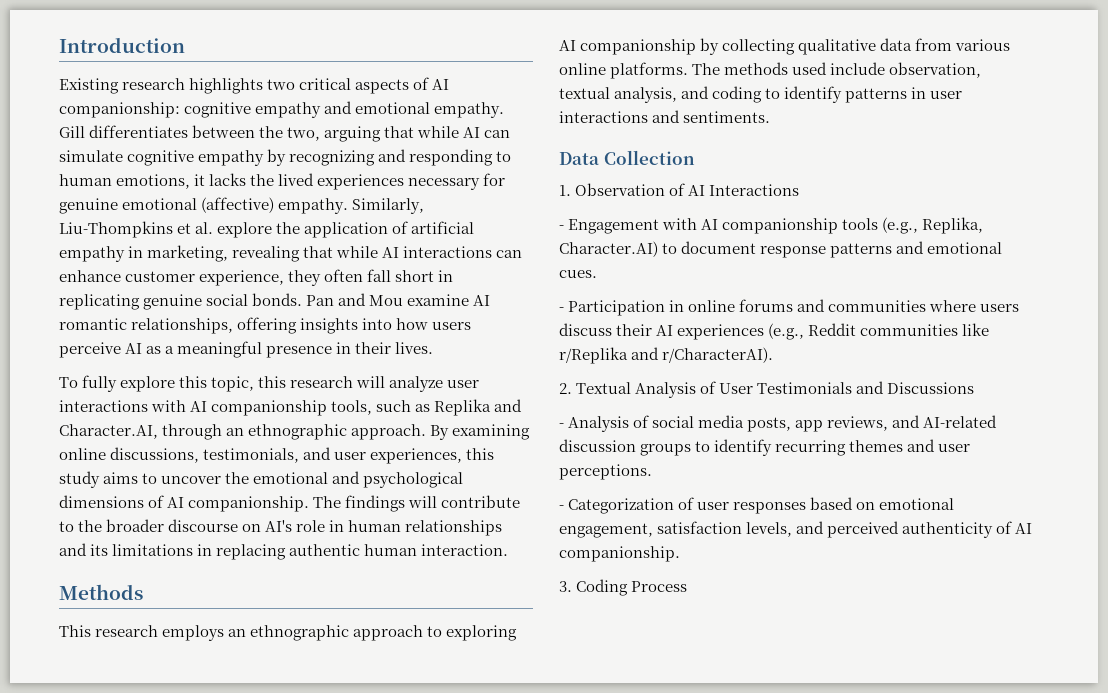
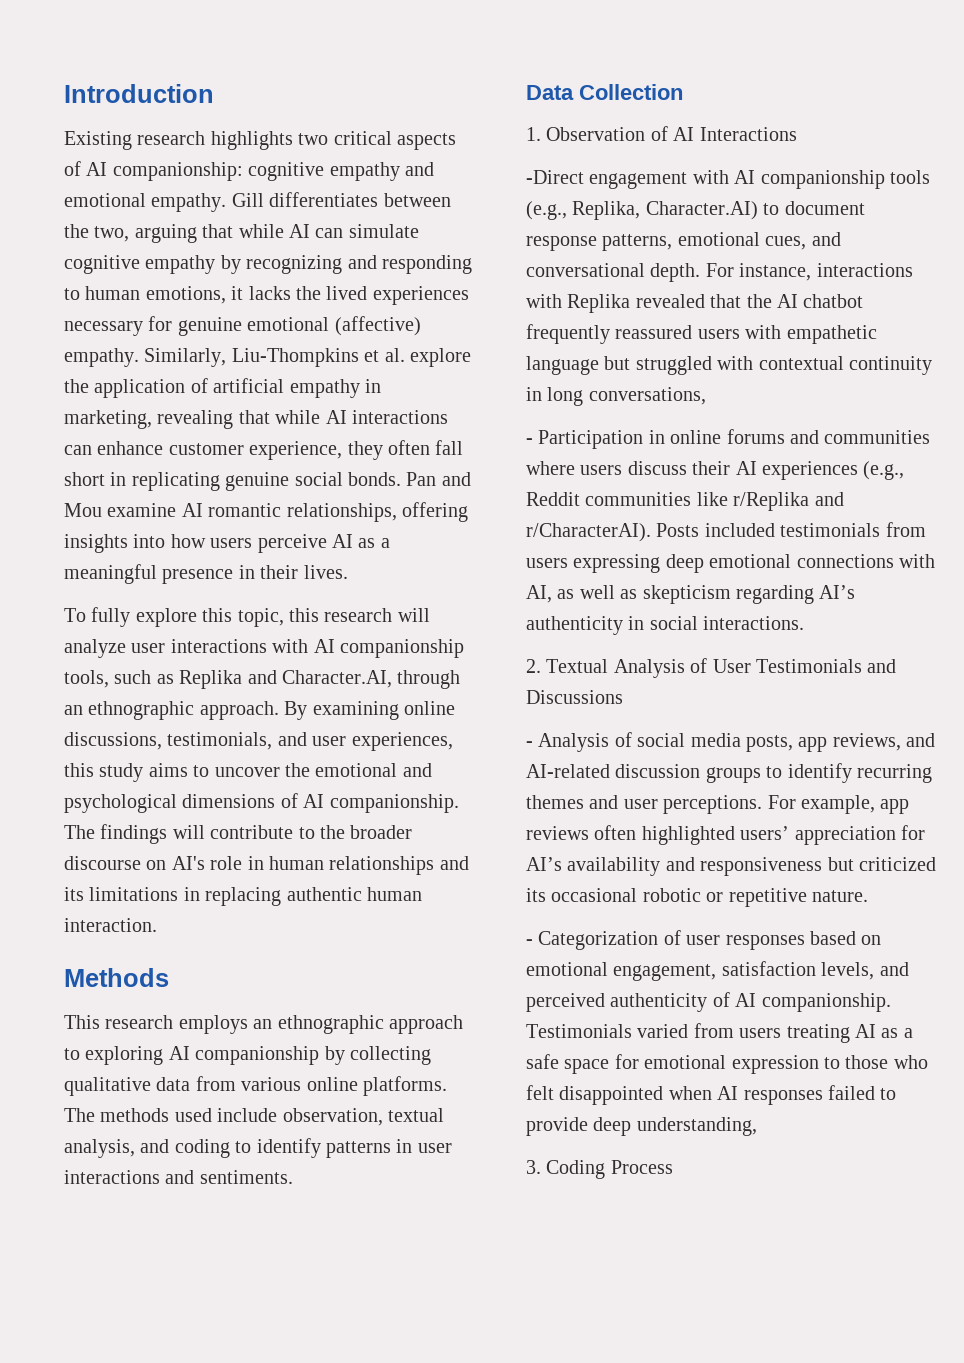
[559,219,660,234] - Engagement -> [526,170,688,189] -Direct engagement
[830,241,1003,258] [559,270,597,278] patterns and emotional cues. -> [602,232,841,251] [526,263,913,282] [526,294,864,313] [526,324,877,344] [526,356,932,375] [526,387,706,406] patterns, emotional cues, and conversational depth. For instance, interactions with Replika revealed that the AI chatbot frequently reassured users with empathetic language but struggled with contextual continuity in long conversations,
(774, 355) none -> [656,522,926,537] [526,554,935,573] [526,585,856,604] [526,616,805,635] Posts included testimonials from users expressing deep emotional connections with AI, as well as skepticism regarding AI’s authenticity in social interactions.
(652, 472) none -> [767,795,910,814] [526,825,925,845] [526,857,936,876] [526,888,868,907] For example, app reviews often highlighted users’ appreciation for AI’s availability and responsiveness but criticized its occasional robotic or repetitive nature.
(680, 554) none -> [526,1023,913,1043] [526,1054,928,1074] [526,1085,897,1105] [526,1117,757,1136] Testimonials varied from users treating AI as a safe space for emotional expression to those who felt disappointed when AI responses failed to provide deep understanding,

